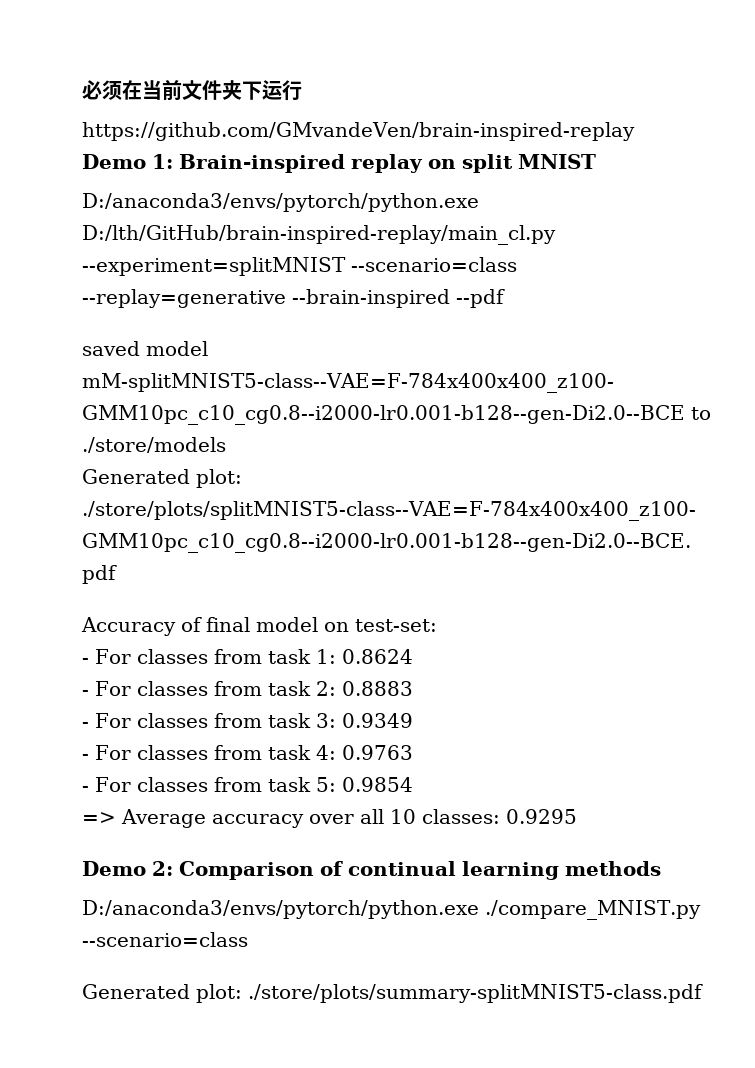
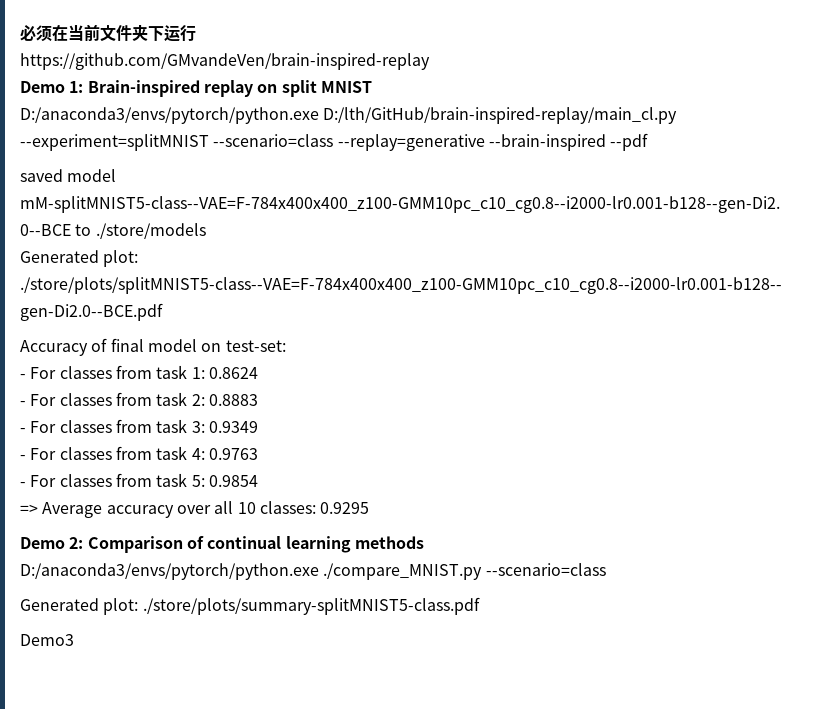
(703, 993) none -> [20,634,74,646] // Demo3

